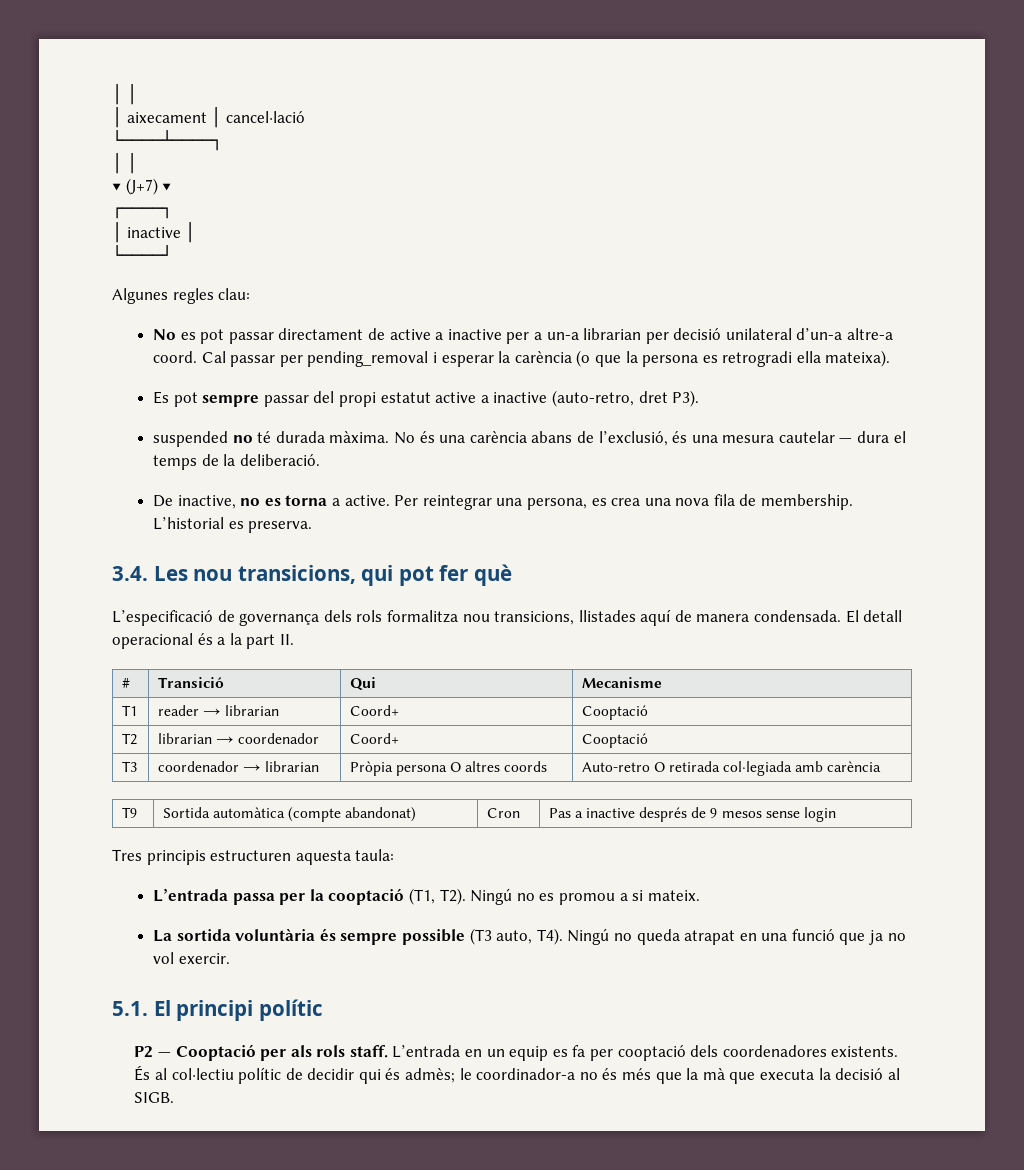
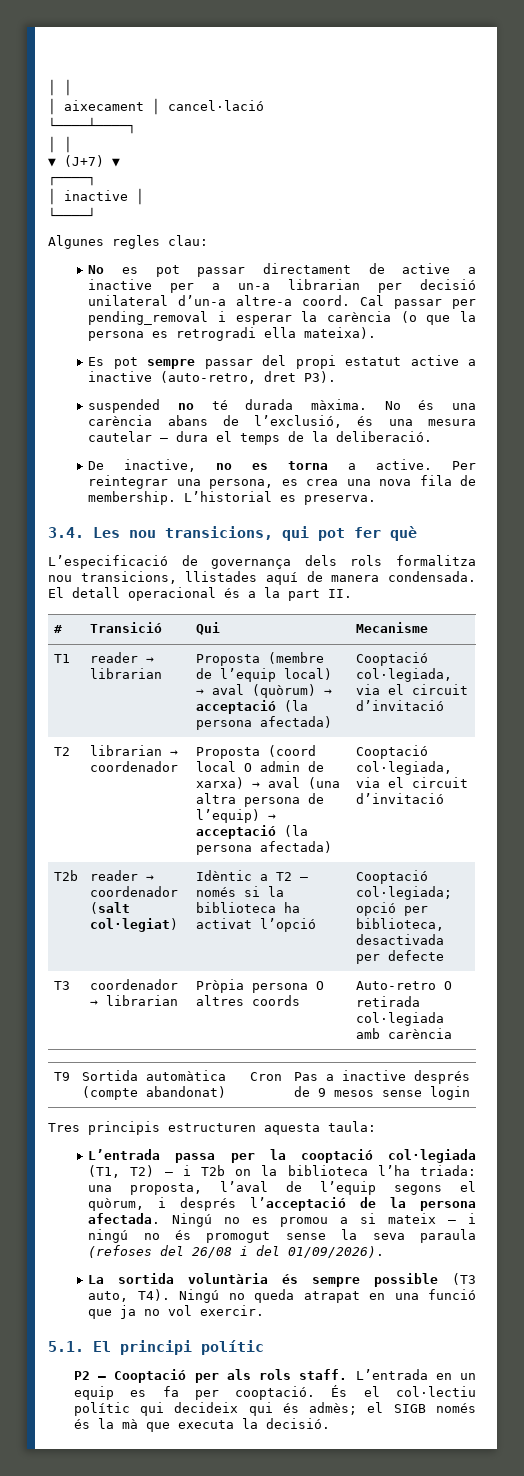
[349,705,399,716] [581,705,648,720] [121,733,137,745] [157,733,319,744] [349,733,399,744] [581,733,648,748] Coord+ | Cooptació // T2 | librarian → coordenador | Coord+ | Cooptació -> [195,652,324,666] [195,668,332,682] [195,684,332,698] [195,700,308,714] [195,716,332,730] [355,652,428,666] [355,668,452,682] [355,684,468,695] [355,700,444,711] [53,747,70,756] [89,745,178,756] [89,761,178,772] [195,745,316,759] [195,761,324,772] [195,777,340,789] [195,793,324,807] [195,809,276,823] [195,825,308,839] [195,841,332,855] [355,745,428,759] [355,761,452,775] [355,777,468,788] [355,793,444,804] [53,870,78,881] [89,870,154,881] [89,886,178,897] [89,902,130,914] [89,918,178,932] [195,870,308,881] [195,886,284,897] [195,902,300,913] [195,918,316,932] [355,870,428,884] [355,886,452,900] [355,902,428,916] [355,918,444,931] [355,934,444,945] [355,950,444,964] Proposta (membre de l’equip local) → aval (quòrum) → acceptació (la persona afectada) | Cooptació col·legiada, via el circuit d’invitació // T2 | librarian → coordenador | Proposta (coord local O admin de xarxa) → aval (una altra persona de l’equip) → acceptació (la persona afectada) | Cooptació col·legiada, via el circuit d’invitació // T2b | reader → coordenador (salt col·legiat) | Idèntic a T2 — només si la biblioteca ha activat l’opció | Cooptació col·legiada; opció per biblioteca, desactivada per defecte
[408,888,466,905] (T1, T2). -> [388,1149,477,1163] [88,1165,476,1178] [88,1181,477,1195] [88,1197,477,1211] [88,1213,161,1224] col·legiada (T1, T2) — i T2b on la biblioteca l’ha triada: una proposta, l’aval de l’equip segons el quòrum, i després l’acceptació de la persona afectada.
[647,890,700,901] mateix. -> [388,1213,476,1224] [88,1229,477,1243] [88,1245,385,1258] mateix — i ningú no és promogut sense la seva paraula (refoses del 26/08 i del 01/09/2026).
[617,1045,899,1061] [134,1065,682,1084] cooptació dels coordenadores existents. És al col·lectiu polític de decidir qui és admès; le coordinador-a no és més que -> [235,1385,477,1400] [73,1402,476,1416] [73,1419,90,1429] cooptació. És el col·lectiu polític qui decideix qui és admès; el SIGB només és
[835,1068,900,1080] [134,1092,175,1103] decisió al SIGB. -> [265,1418,330,1429] decisió.

